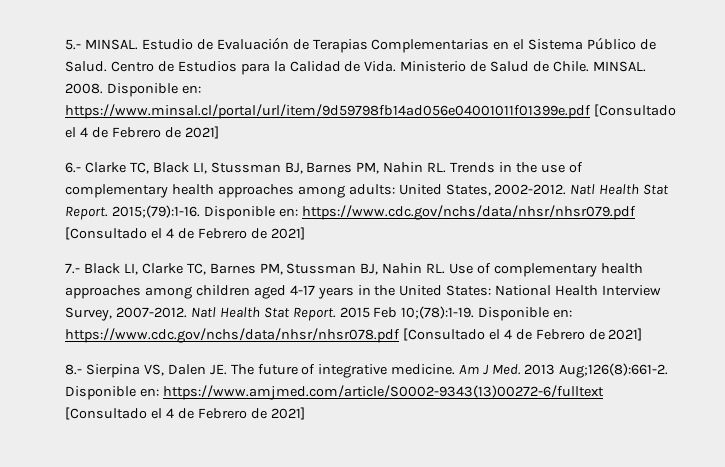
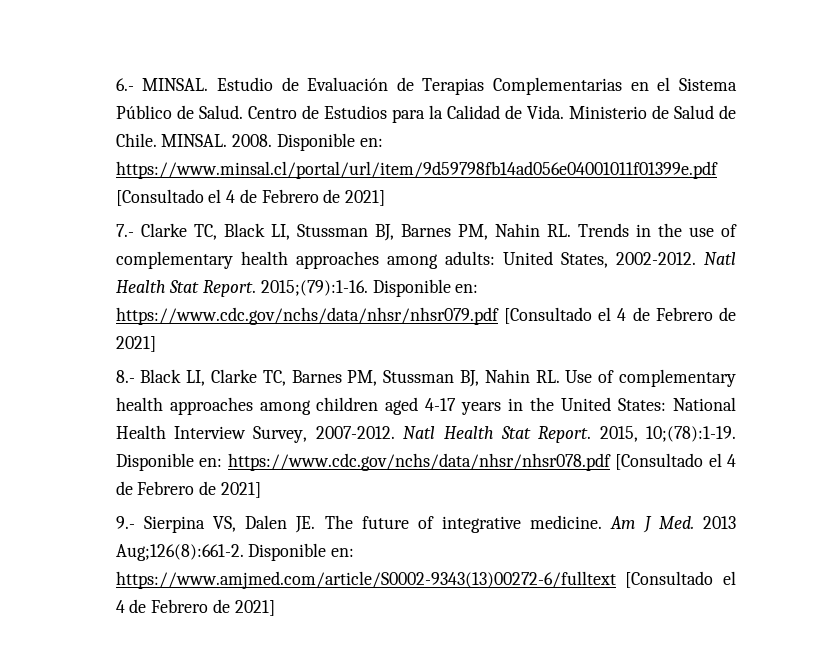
[65,39,82,50] 5.- -> [115,78,134,91] 6.-
[65,162,82,173] 6.- -> [115,224,134,237] 7.-
[65,263,81,274] 7.- -> [115,370,135,383] 8.-
[339,307,398,318] 2015 Feb -> [599,426,638,442] 2015,
[65,364,83,375] 8.- -> [115,516,135,529] 9.-

